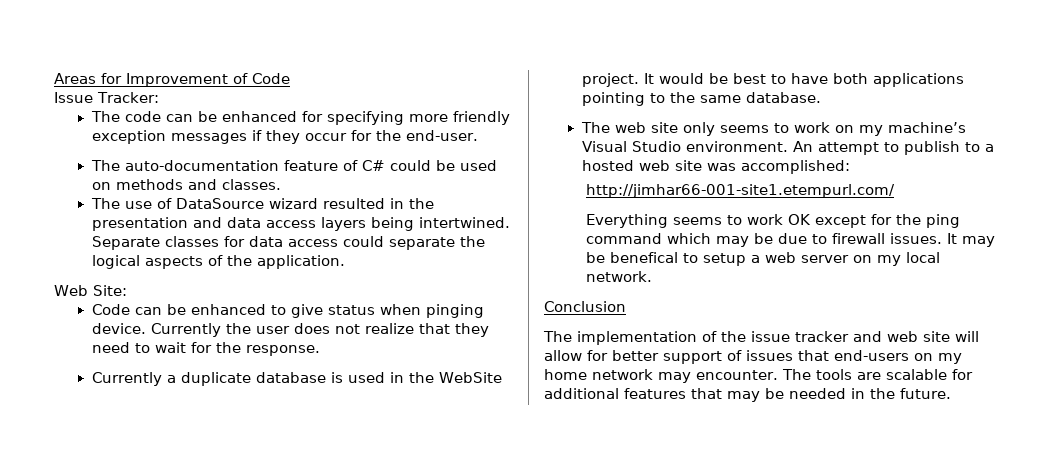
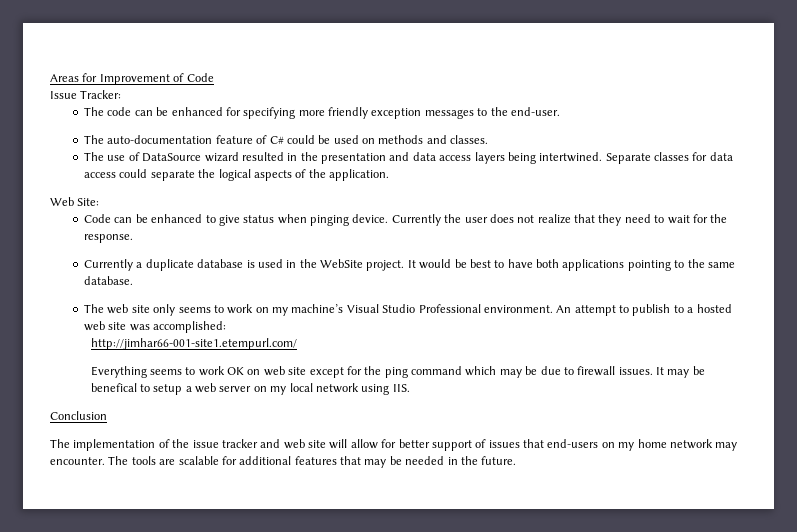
[251,130,372,144] if they occur for -> [477,108,488,116] to
(681, 146) none -> [418,304,481,313] Professional
(812, 219) none -> [247,366,307,376] on web site
[586,271,653,282] network. -> [315,383,410,395] network using IIS.

